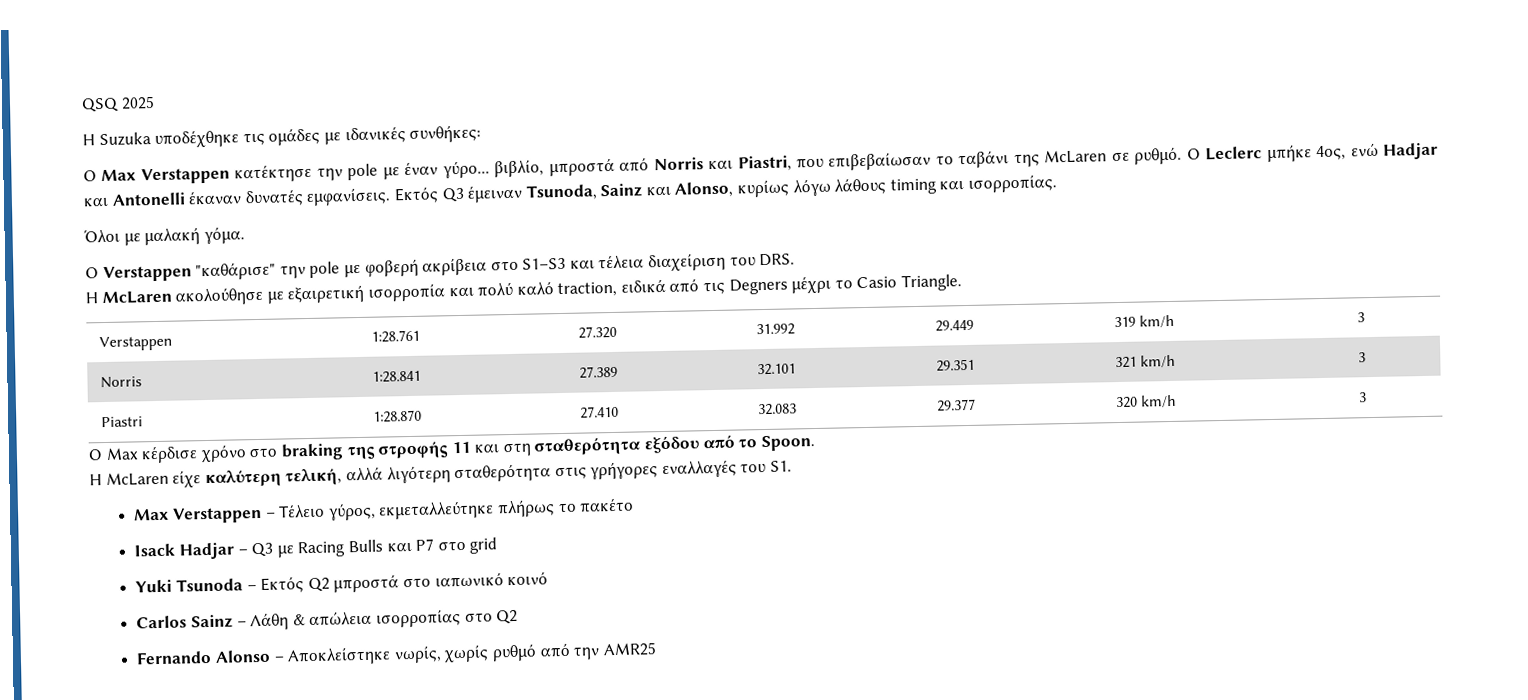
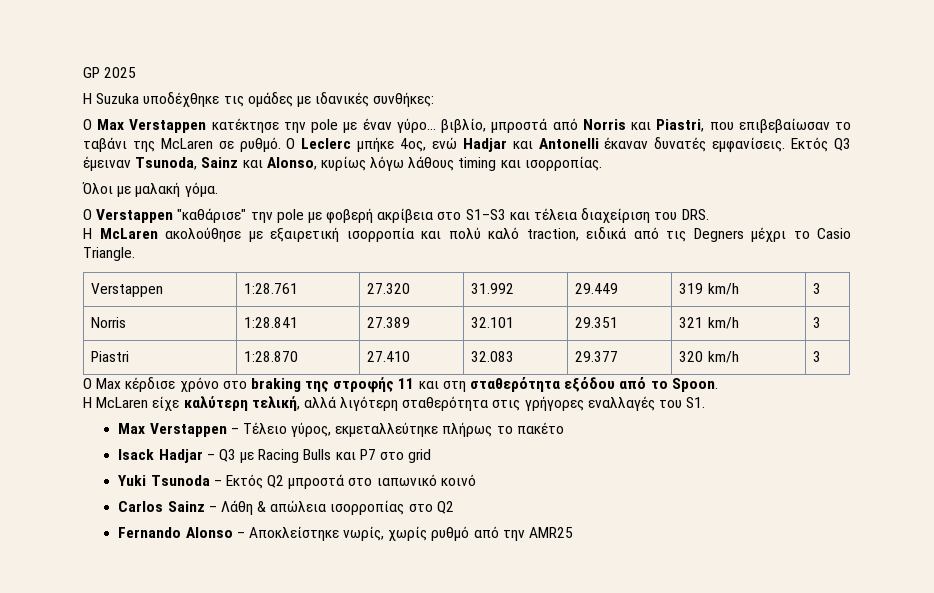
[81,97,119,113] QSQ -> [83,67,100,78] GP

